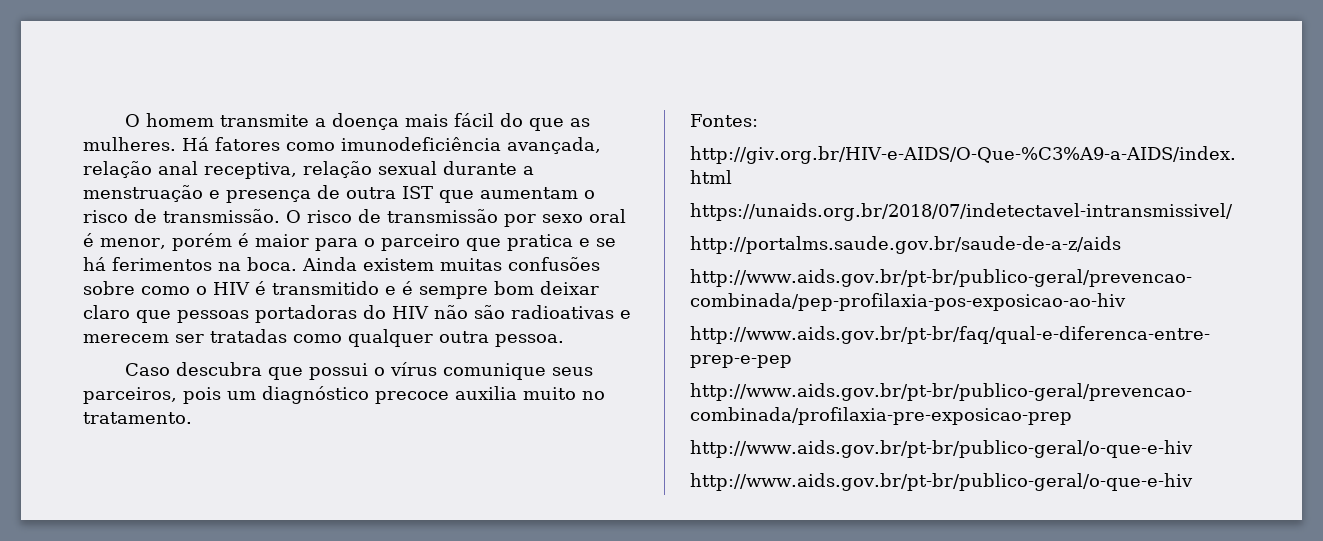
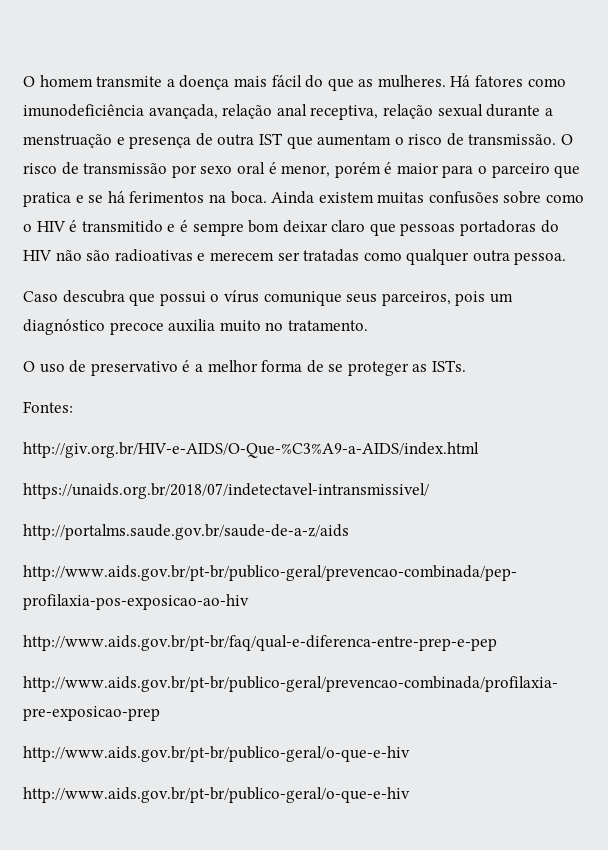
(192, 418) none -> [23,360,467,376] // O uso de preservativo é a melhor forma de se proteger as ISTs.

